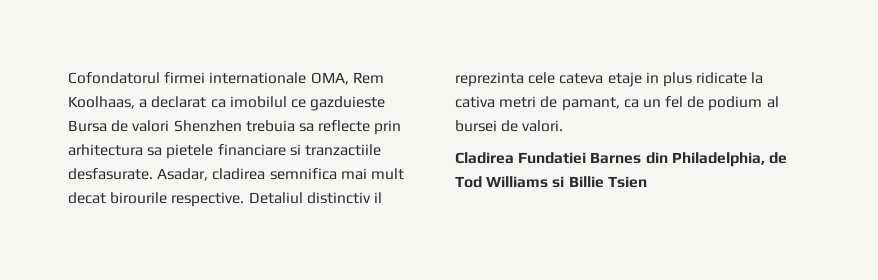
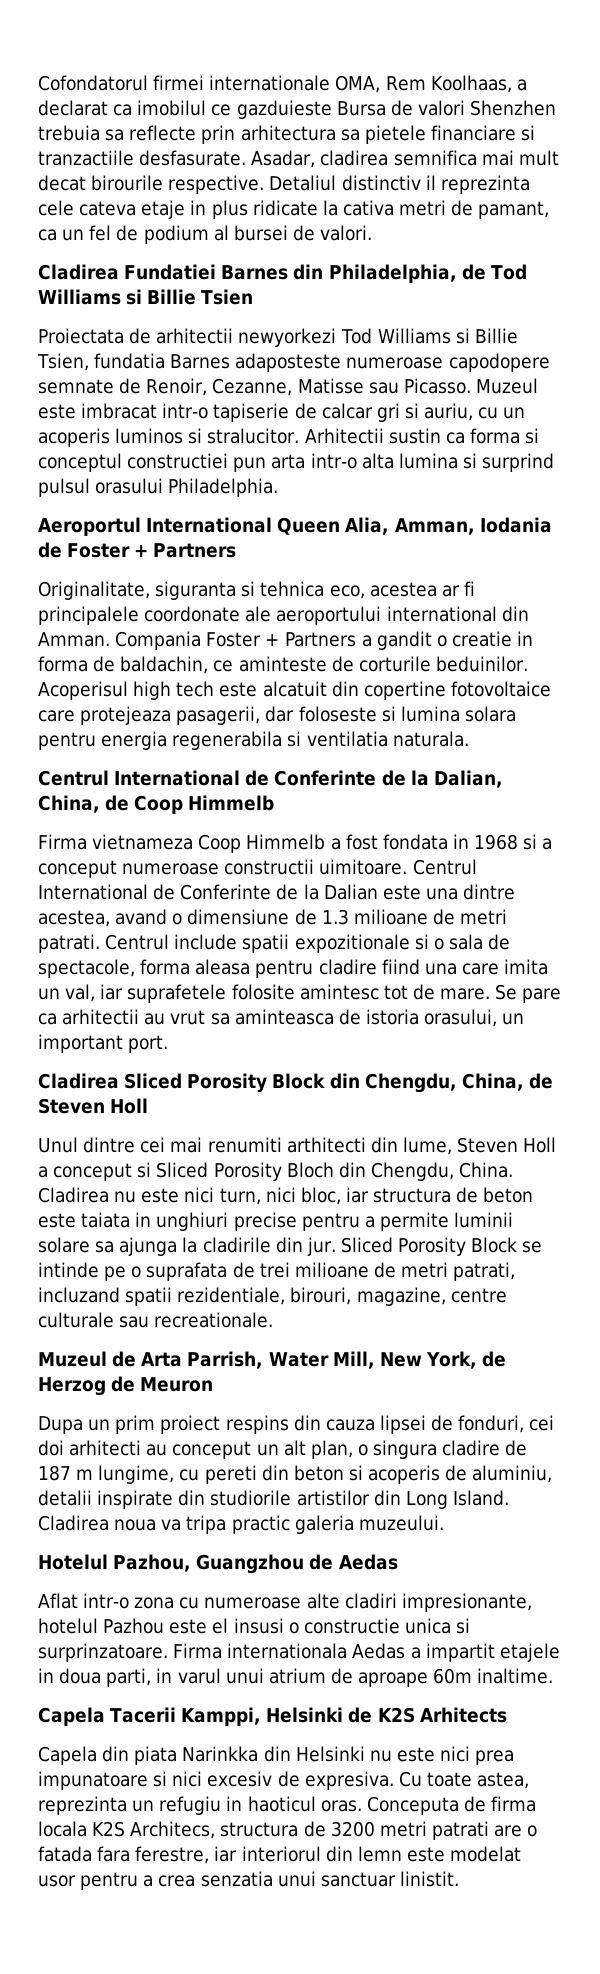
(647, 182) none -> [38,328,518,347] [37,353,550,372] [38,378,538,396] [38,403,526,422] [38,428,540,447] [38,453,555,472] [38,478,279,497] [38,517,552,536] [38,542,237,558] [38,581,475,600] [38,606,529,625] [38,631,534,650] [38,656,528,674] [38,681,551,700] [38,706,516,725] [38,731,469,750] [38,770,503,788] [38,795,275,814] [38,834,553,853] [38,859,477,878] [38,884,516,900] [38,909,508,927] [38,934,511,953] [38,959,549,978] [38,984,562,1003] [38,1009,525,1027] [38,1034,169,1053] [38,1073,553,1093] [38,1098,149,1114] [38,1137,557,1155] [38,1162,514,1181] [38,1187,534,1205] [38,1212,514,1231] [38,1237,543,1256] [38,1262,516,1281] [38,1287,507,1306] [38,1312,274,1328] [38,1351,507,1369] [38,1376,214,1396] [38,1415,555,1434] [38,1440,528,1459] [38,1465,553,1484] [38,1490,509,1509] [38,1515,444,1534] [38,1554,398,1574] [38,1593,532,1612] [38,1618,471,1634] [38,1643,560,1662] [38,1668,554,1687] [38,1707,507,1726] [38,1746,515,1765] [38,1771,530,1790] [38,1796,537,1815] [38,1821,538,1840] [38,1846,522,1864] [38,1871,459,1890] // Proiectata de arhitectii newyorkezi Tod Williams si Billie Tsien, fundatia Barnes adaposteste numeroase capodopere semnate de Renoir, Cezanne, Matisse sau Picasso. Muzeul este imbracat intr-o tapiserie de calcar gri si auriu, cu un acoperis luminos si stralucitor. Arhitectii sustin ca forma si conceptul constructiei pun arta intr-o alta lumina si surprind pulsul orasului Philadelphia. // Aeroportul International Queen Alia, Amman, Iodania de Foster + Partners // Originalitate, siguranta si tehnica eco, acestea ar fi principalele coordonate ale aeroportului international din Amman. Compania Foster + Partners a gandit o creatie in forma de baldachin, ce aminteste de corturile beduinilor. Acoperisul high tech este alcatuit din copertine fotovoltaice care protejeaza pasagerii, dar foloseste si lumina solara pentru energia regenerabila si ventilatia naturala. // Centrul International de Conferinte de la Dalian, China, de Coop Himmelb // Firma vietnameza Coop Himmelb a fost fondata in 1968 si a conceput numeroase constructii uimitoare. Centrul International de Conferinte de la Dalian este una dintre acestea, avand o dimensiune de 1.3 milioane de metri patrati. Centrul include spatii expozitionale si o sala de spectacole, forma aleasa pentru cladire fiind una care imita un val, iar suprafetele folosite amintesc tot de mare. Se pare ca arhitectii au vrut sa aminteasca de istoria orasului, un important port. // Cladirea Sliced Porosity Block din Chengdu, China, de Steven Holl // Unul dintre cei mai renumiti arthitecti din lume, Steven Holl a conceput si Sliced Porosity Bloch din Chengdu, China. Cladirea nu este nici turn, nici bloc, iar structura de beton este taiata in unghiuri precise pentru a permite luminii solare sa ajunga la cladirile din jur. Sliced Porosity Block se intinde pe o suprafata de trei milioane de metri patrati, incluzand spatii rezidentiale, birouri, magazine, centre culturale sau recreationale. // Muzeul de Arta Parrish, Water Mill, New York, de Herzog de Meuron // Dupa un prim proiect respins din cauza lipsei de fonduri, cei doi arhitecti au conceput un alt plan, o singura cladire de 187 m lungime, cu pereti din beton si acoperis de aluminiu, detalii inspirate din studiorile artistilor din Long Island. Cladirea noua va tripa practic galeria muzeului. // Hotelul Pazhou, Guangzhou de Aedas // Aflat intr-o zona cu numeroase alte cladiri impresionante, hotelul Pazhou este el insusi o constructie unica si surprinzatoare. Firma internationala Aedas a impartit etajele in doua parti, in varul unui atrium de aproape 60m inaltime. // Capela Tacerii Kamppi, Helsinki de K2S Arhitects // Capela din piata Narinkka din Helsinki nu este nici prea impunatoare si nici excesiv de expresiva. Cu toate astea, reprezinta un refugiu in haoticul oras. Conceputa de firma locala K2S Architecs, structura de 3200 metri patrati are o fatada fara ferestre, iar interiorul din lemn este modelat usor pentru a crea senzatia unui sanctuar linistit.

